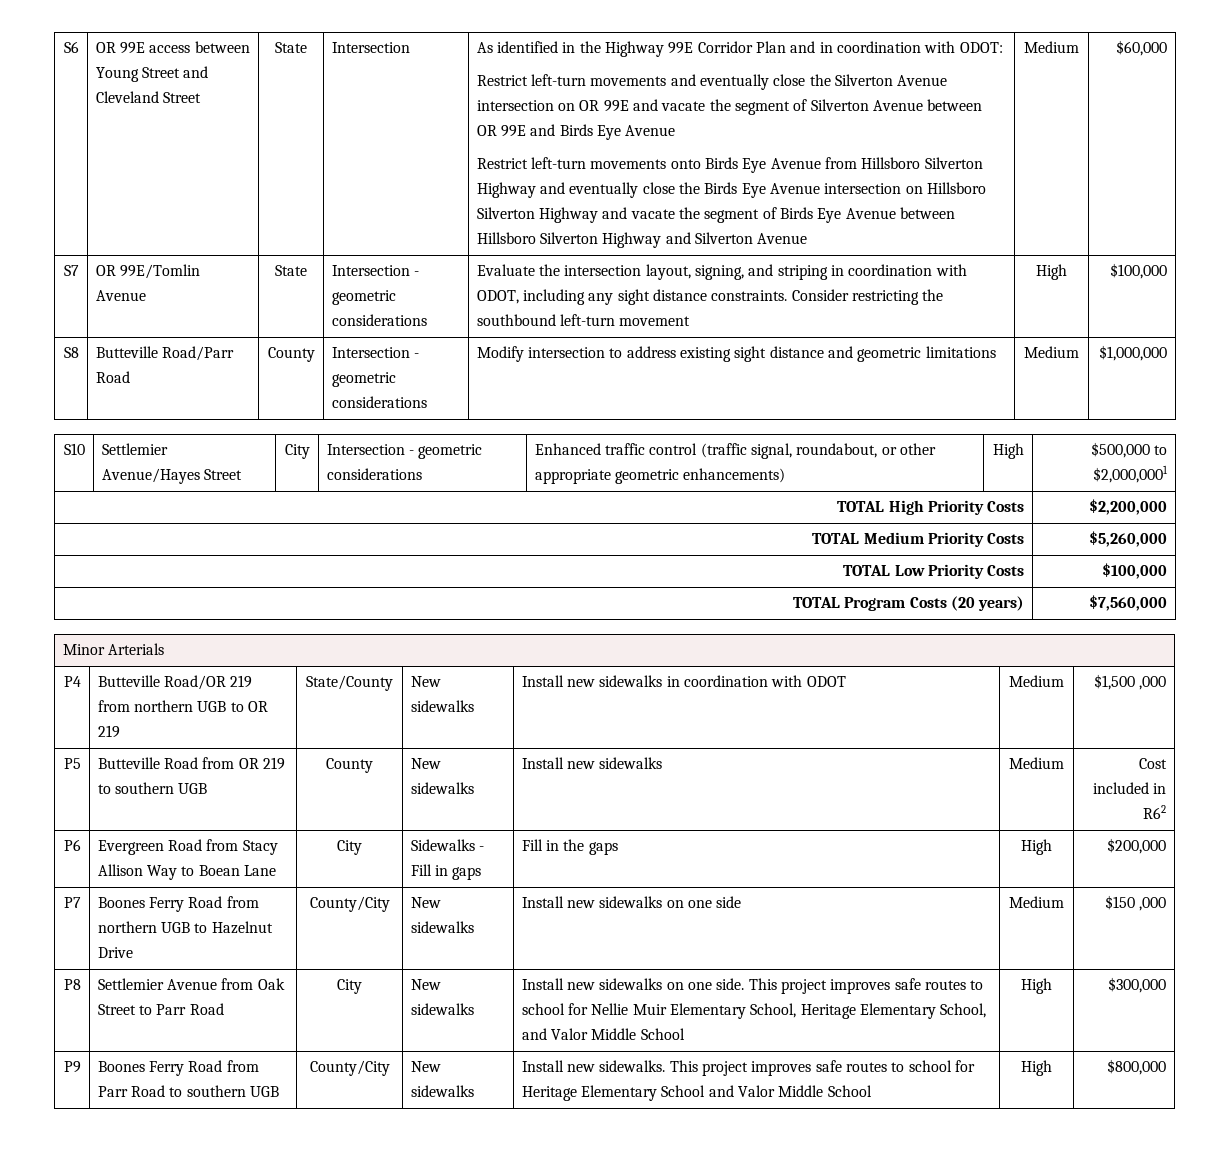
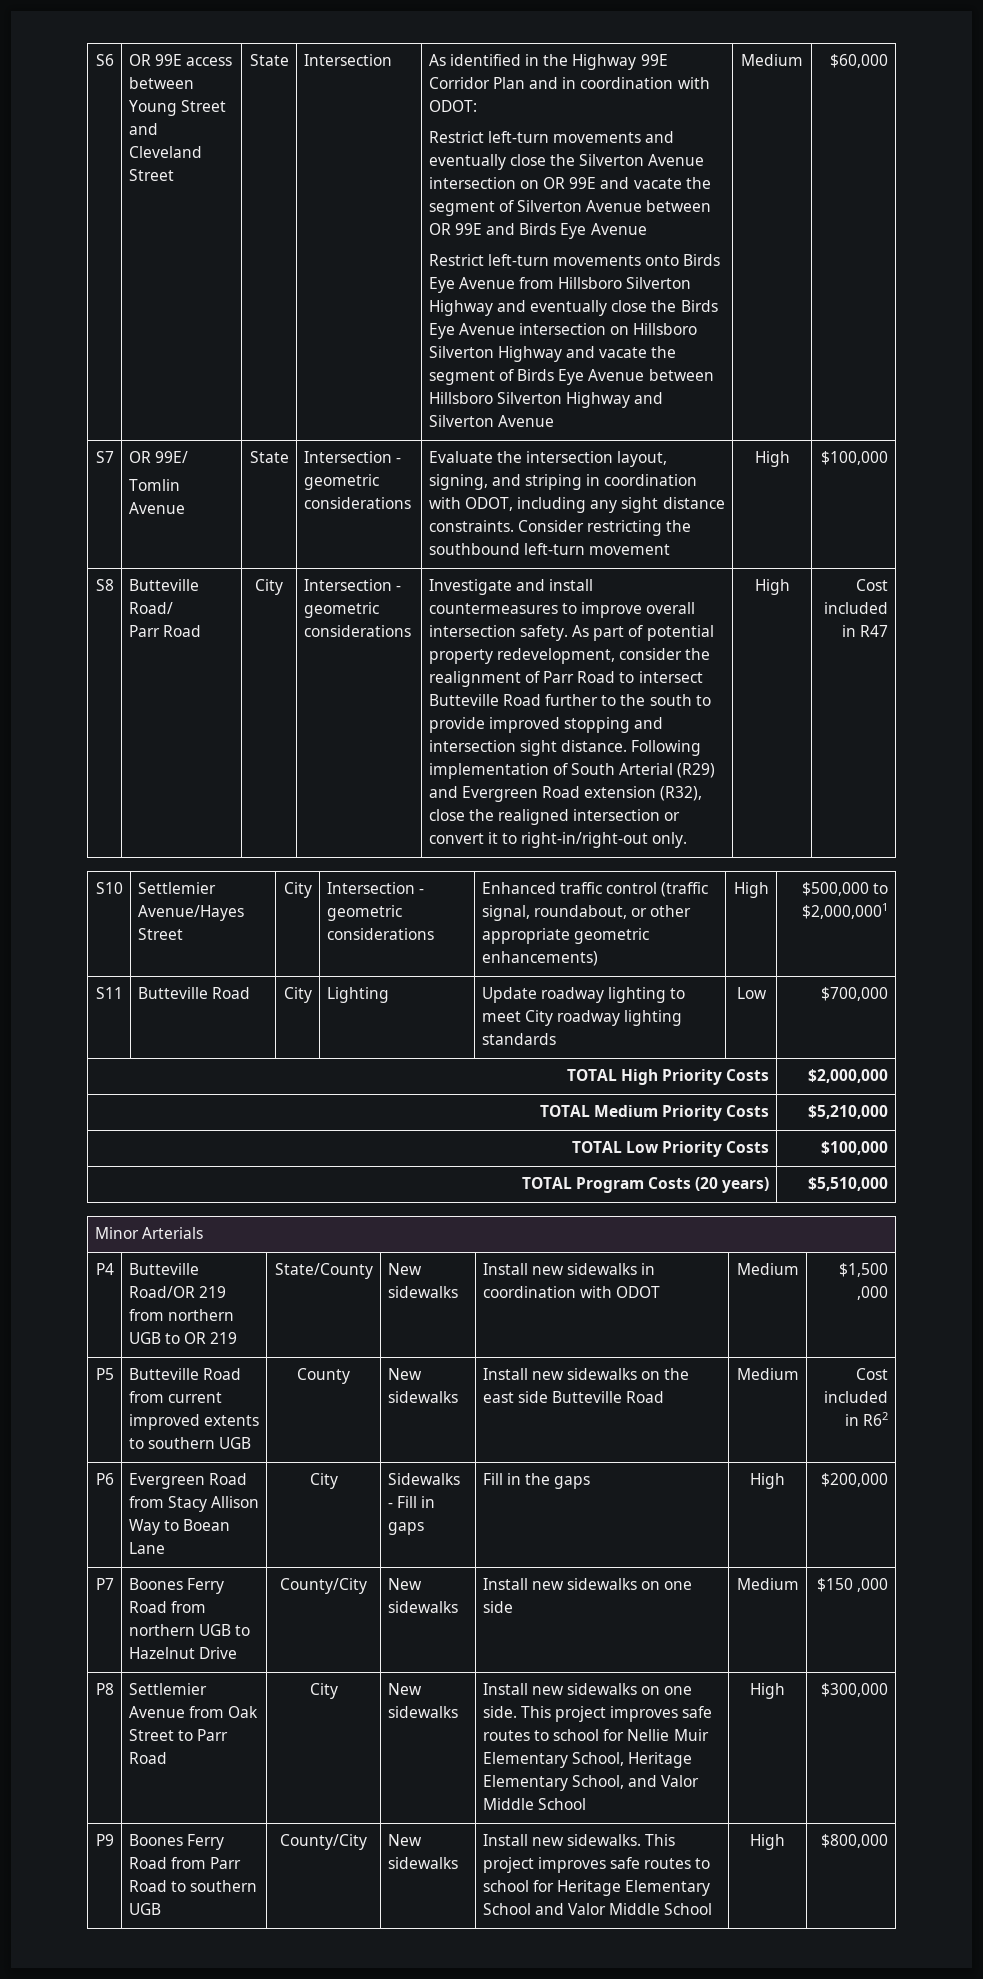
[120,264,201,279] 99E/Tomlin -> [154,451,188,463] [128,479,180,491] 99E/ // Tomlin
[162,346,235,361] [95,371,130,383] [267,347,315,362] [331,347,420,358] [331,372,396,387] [331,396,427,408] [476,346,996,362] [1024,346,1079,358] [1099,345,1168,361] Road/Parr Road | County | Intersection - geometric considerations | Modify intersection to address existing sight distance and geometric limitations | Medium | $1,000,000 -> [128,602,173,614] [128,625,201,637] [255,579,283,595] [303,579,401,591] [303,602,379,618] [303,625,411,637] [428,579,594,595] [428,602,696,618] [428,625,714,641] [428,648,711,664] [428,671,703,687] [428,694,711,706] [428,717,664,733] [428,740,702,756] [428,763,716,779] [428,786,703,802] [428,809,681,825] [428,832,688,848] [754,579,790,595] [856,579,889,591] [824,602,889,614] [842,625,889,637] Road/ // Parr Road | City | Intersection - geometric considerations | Investigate and install countermeasures to improve overall intersection safety. As part of potential property redevelopment, consider the realignment of Parr Road to intersect Butteville Road further to the south to provide improved stopping and intersection sight distance. Following implementation of South Arterial (R29) and Evergreen Road extension (R32), close the realigned intersection or convert it to right-in/right-out only. | High | Cost included in R47
(1169, 474) none -> [95,987,123,999] [137,987,250,999] [283,987,312,1003] [326,987,389,1003] [481,987,686,1003] [481,1010,683,1026] [481,1033,556,1045] [736,987,767,999] [821,987,889,1001] // S11 | Butteville Road | City | Lighting | Update roadway lighting to meet City roadway lighting standards | Low | $700,000
[1089,499,1168,515] $2,200,000 -> [808,1069,889,1083] $2,000,000
[1089,531,1168,547] $5,260,000 -> [808,1105,889,1119] $5,210,000
[1089,595,1168,611] $7,560,000 -> [808,1177,889,1191] $5,510,000
[238,757,286,770] OR 219 -> [167,1392,222,1403] [128,1414,259,1430] current improved extents
(663, 763) none -> [641,1368,690,1380] [482,1391,665,1403] on the east side Butteville Road

